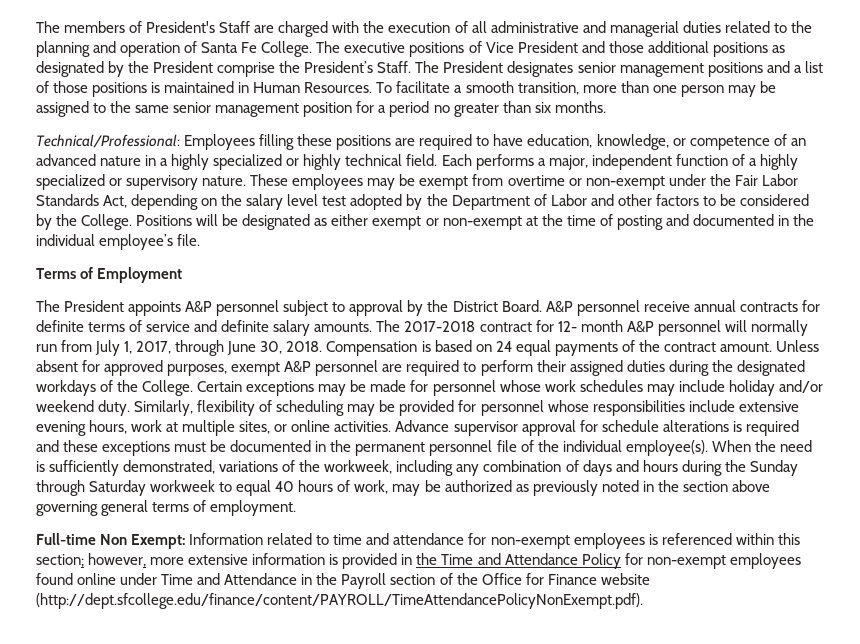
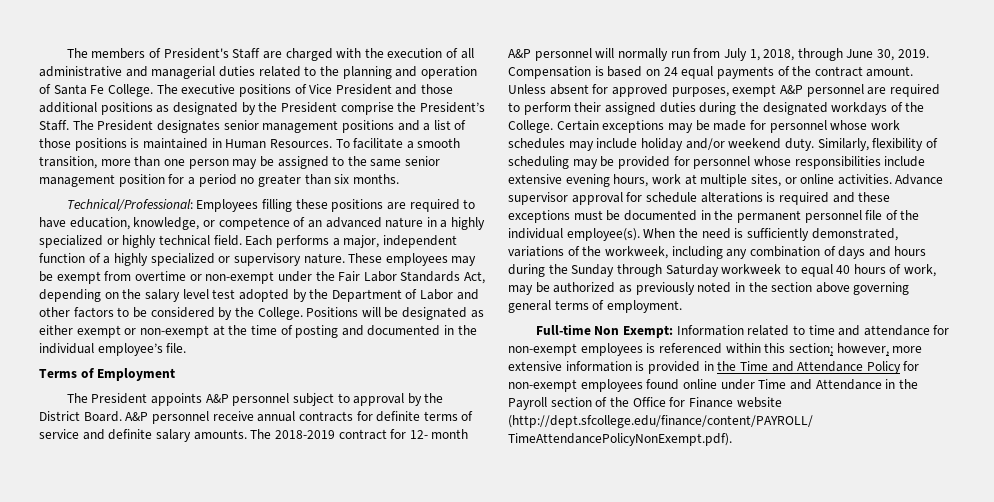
[404,321,476,332] 2017-2018 -> [274,430,335,439] 2018-2019
[136,341,172,354] 2017, -> [763,49,795,61] 2018,
[286,341,323,352] 2018. -> [897,49,929,58] 2019.

